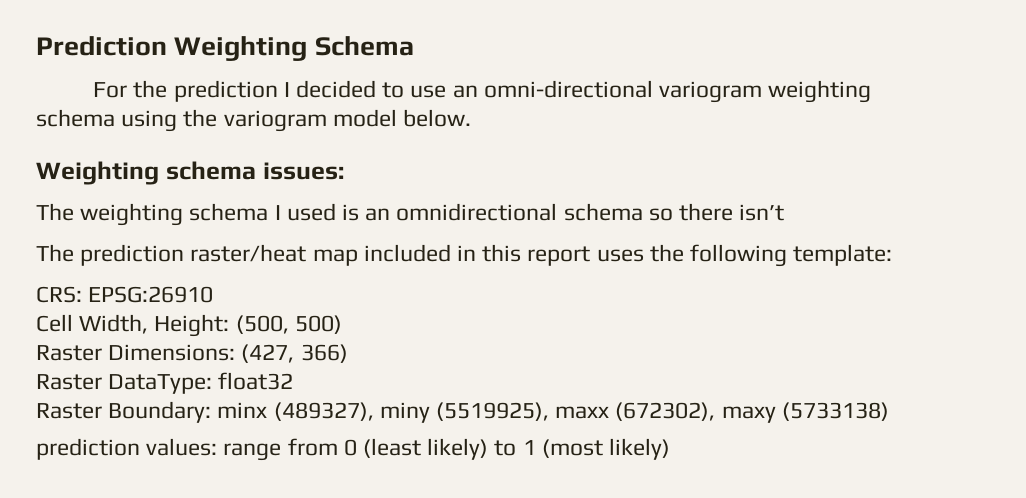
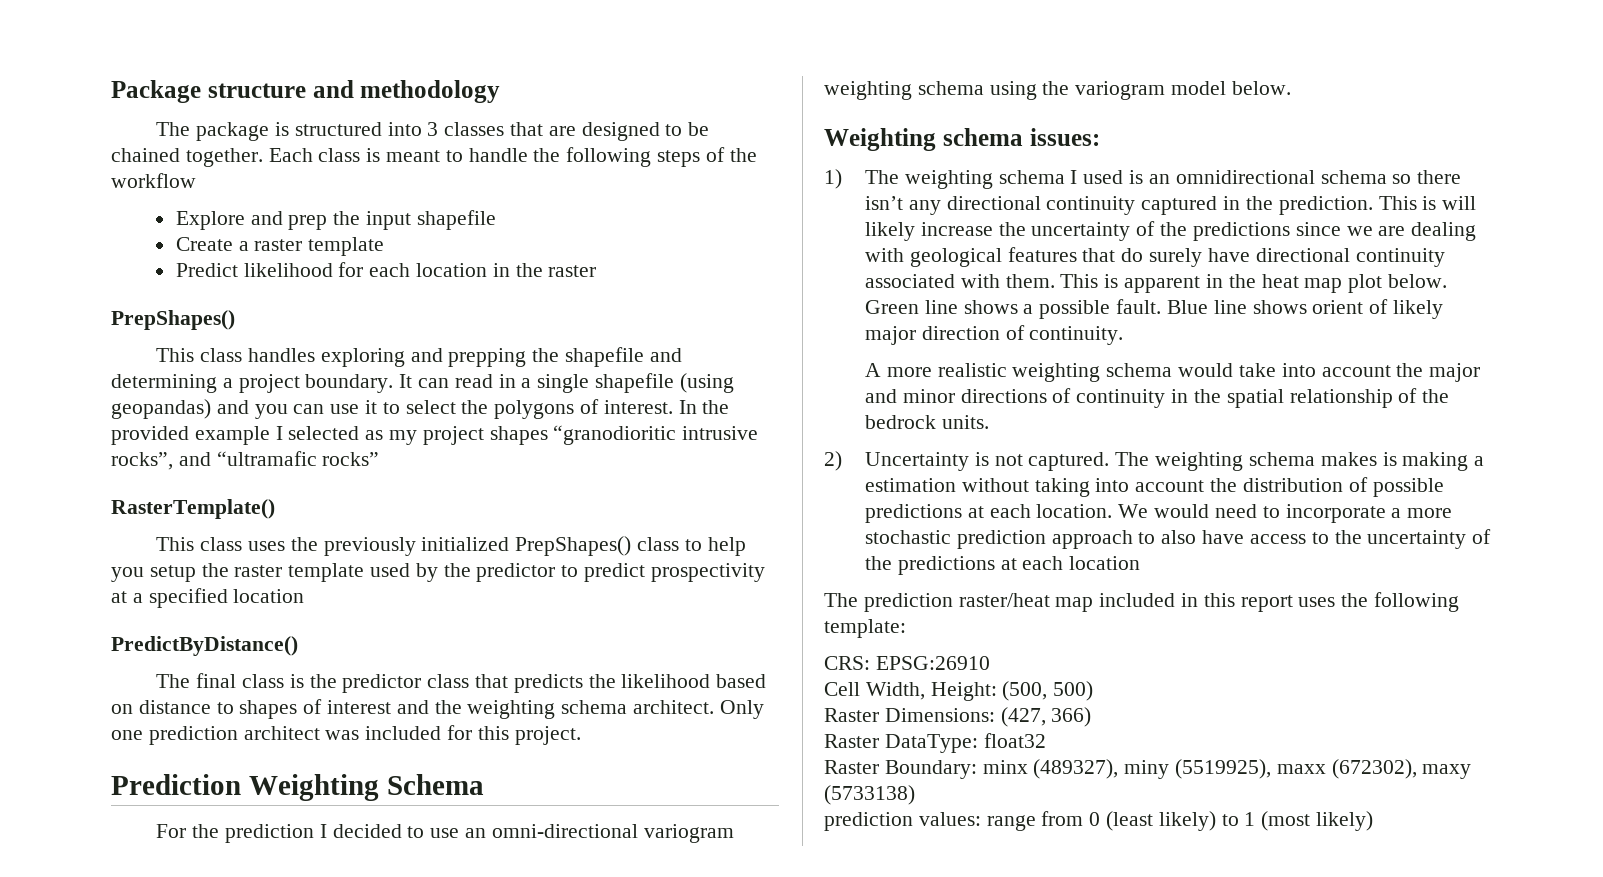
(36, 46) none -> [111,80,501,103] [156,122,710,141] [111,147,757,167] [111,173,196,188] [175,210,496,230] [175,237,385,256] [175,262,597,277] [111,310,235,330] [156,347,682,367] [111,373,734,393] [111,399,730,419] [111,425,759,445] [111,451,380,470] [111,499,275,519] [156,536,746,556] [111,563,765,582] [111,588,305,608] [111,636,298,656] [156,673,767,693] [111,699,764,719] [111,725,581,745] Package structure and methodology // The package is structured into 3 classes that are designed to be chained together. Each class is meant to handle the following steps of the workflow // Explore and prep the input shapefile // Create a raster template // Predict likelihood for each location in the raster // PrepShapes() // This class handles exploring and prepping the shapefile and determining a project boundary. It can read in a single shapefile (using geopandas) and you can use it to select the polygons of interest. In the provided example I selected as my project shapes “granodioritic intrusive rocks”, and “ultramafic rocks” // RasterTemplate() // This class uses the previously initialized PrepShapes() class to help you setup the raster template used by the predictor to predict prospectivity at a specified location // PredictByDistance() // The final class is the predictor class that predicts the likelihood based on distance to shapes of interest and the weighting schema architect. Only one prediction architect was included for this project. //
(344, 171) none -> [824,169,842,189] 1)
(785, 212) none -> [908,196,1477,215] [865,221,1477,241] [865,247,1445,267] [865,274,1447,293] [865,299,1443,319] [865,325,1124,345] [865,363,1481,382] [865,388,1450,408] [865,415,989,429] [824,451,1485,471] [865,477,1444,497] [865,504,1453,523] [865,529,1492,549] [865,556,1141,575] any directional continuity captured in the prediction. This is will likely increase the uncertainty of the predictions since we are dealing with geological features that do surely have directional continuity associated with them. This is apparent in the heat map plot below. Green line shows a possible fault. Blue line shows orient of likely major direction of continuity. // A more realistic weighting schema would take into account the major and minor directions of continuity in the spatial relationship of the bedrock units. // 2) Uncertainty is not captured. The weighting schema makes is making a estimation without taking into account the distribution of possible predictions at each location. We would need to incorporate a more stochastic prediction approach to also have access to the uncertainty of the predictions at each location

